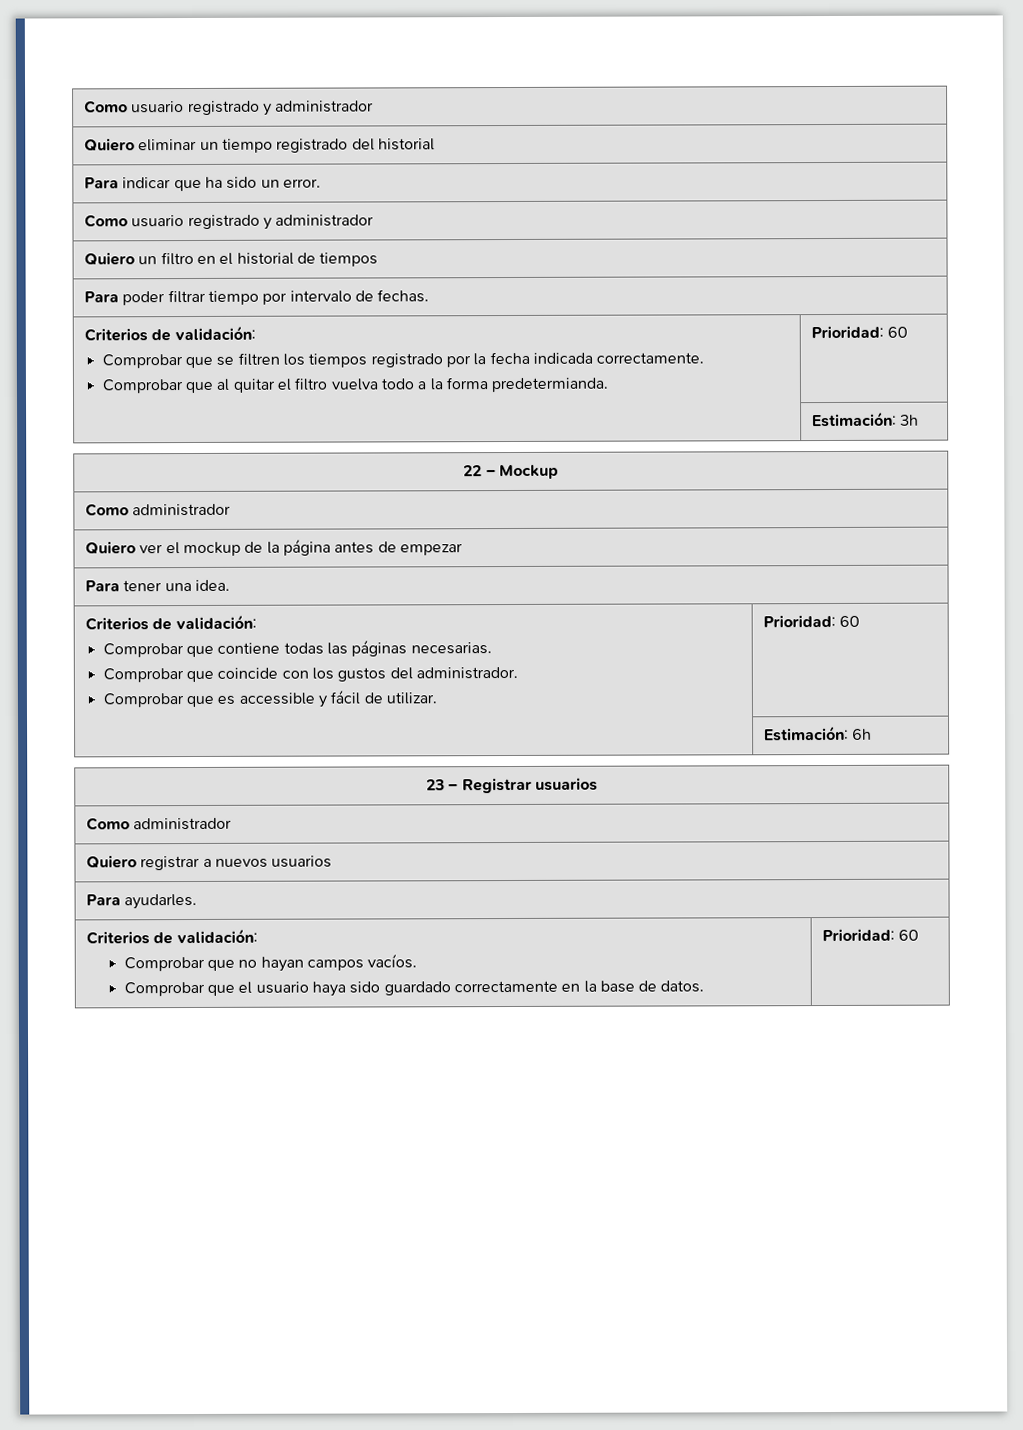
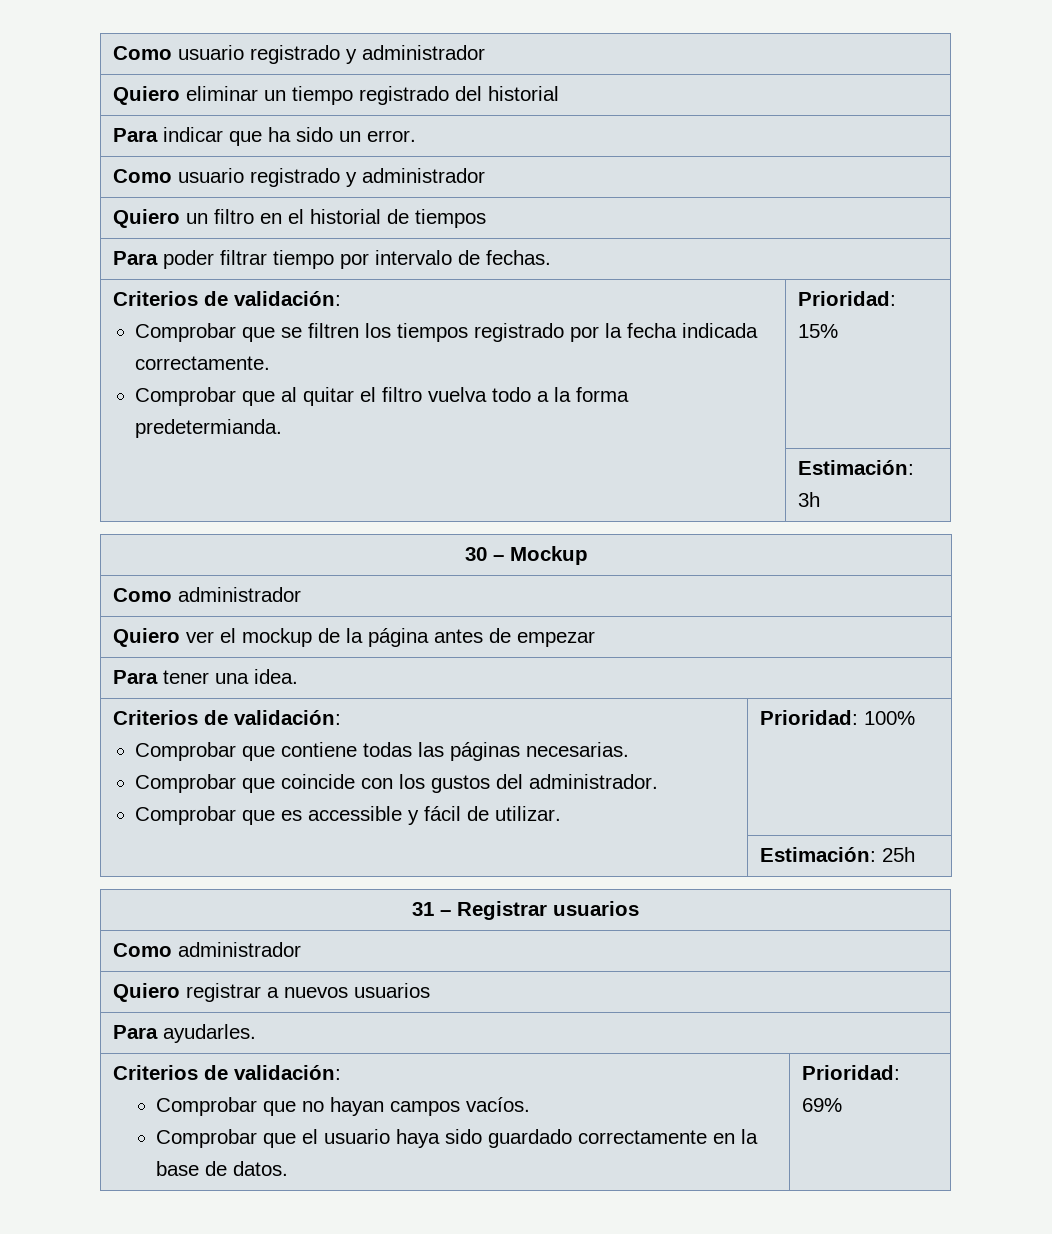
[887,326,909,338] 60 -> [797,324,838,338] 15%
[463,465,483,477] 22 -> [464,547,487,561] 30
[839,615,861,627] [764,725,873,742] [426,779,446,791] 60 // | Estimación: 6h // 23 -> [863,711,915,725] [759,847,915,862] [412,902,434,916] 100% // | Estimación: 25h // 31
[898,929,920,941] 60 -> [801,1098,842,1112] 69%

